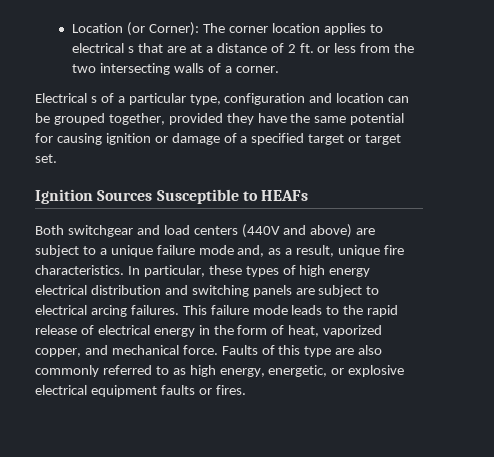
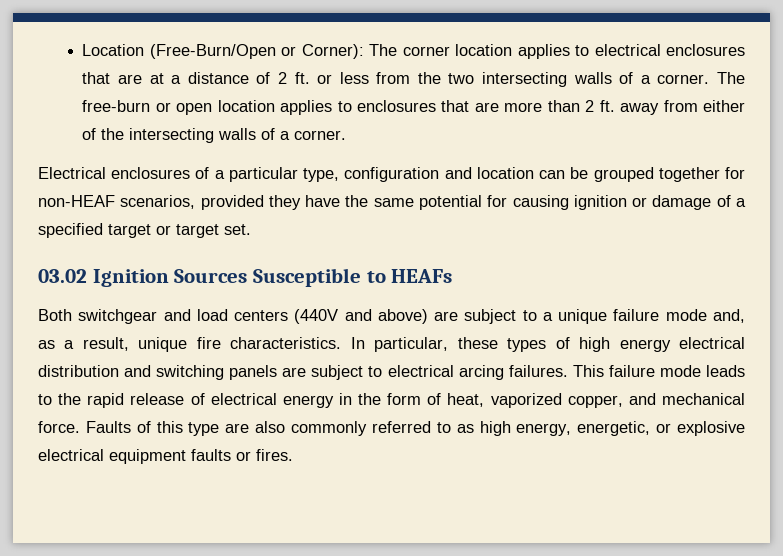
[127,22,146,36] (or -> [149,44,297,59] (Free-Burn/Open or
[128,46,135,53] s -> [666,44,745,56] enclosures
(279, 69) none -> [717,72,746,84] [82,100,746,115] [82,128,347,143] The free-burn or open location applies to enclosures that are more than 2 ft. away from either of the intersecting walls of a corner.
[90,96,97,103] s -> [111,167,191,179] enclosures
[108,113,165,125] together, -> [658,167,746,182] [38,195,196,209] together for non-HEAF scenarios,
(57, 158) none -> [38,269,87,283] 03.02

